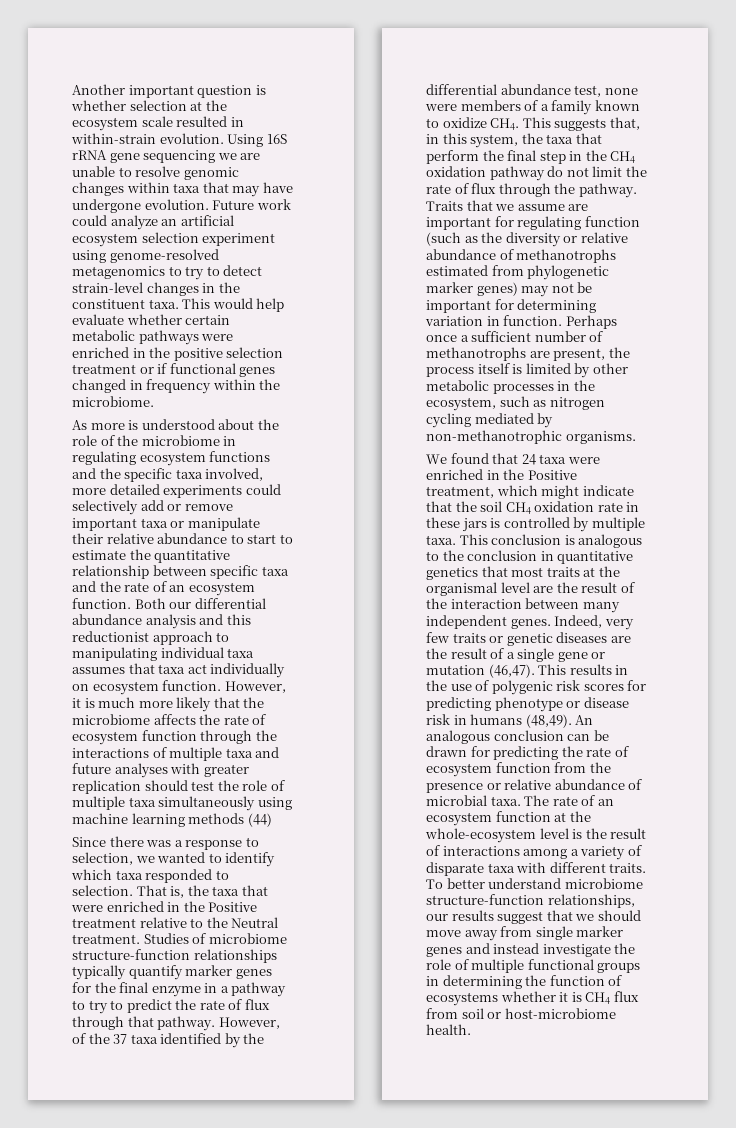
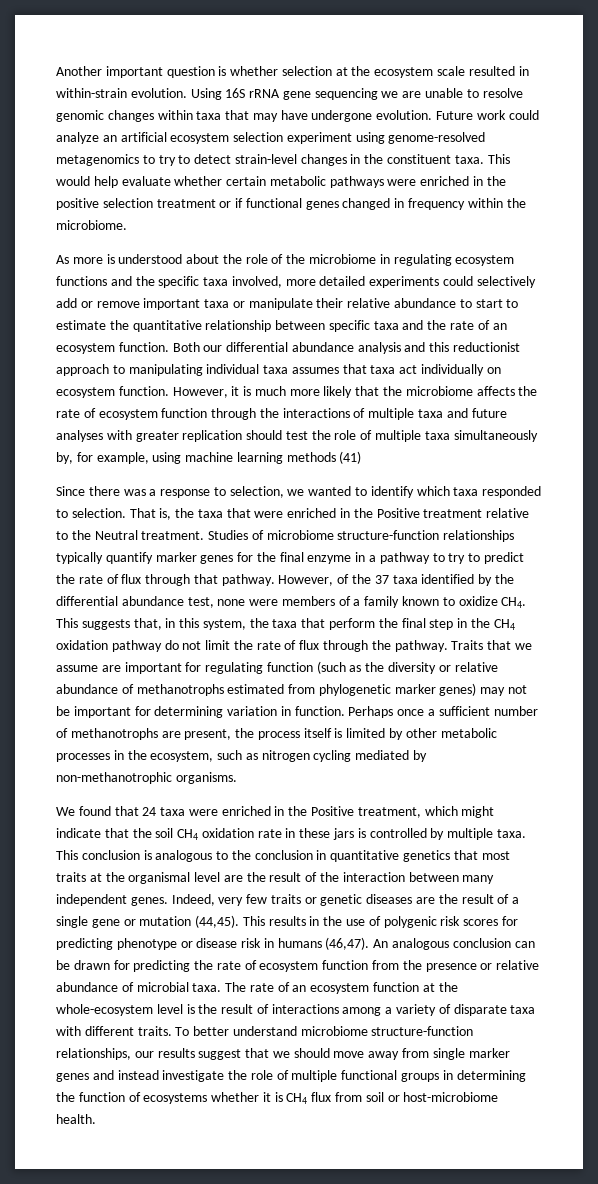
(256, 803) none -> [56,452,149,464] by, for example,
[247,813,272,827] (44) -> [339,451,362,464] (41)
[488,664,535,678] (46,47). -> [195,915,240,928] (44,45).
[525,714,572,728] (48,49). -> [325,937,370,950] (46,47).

